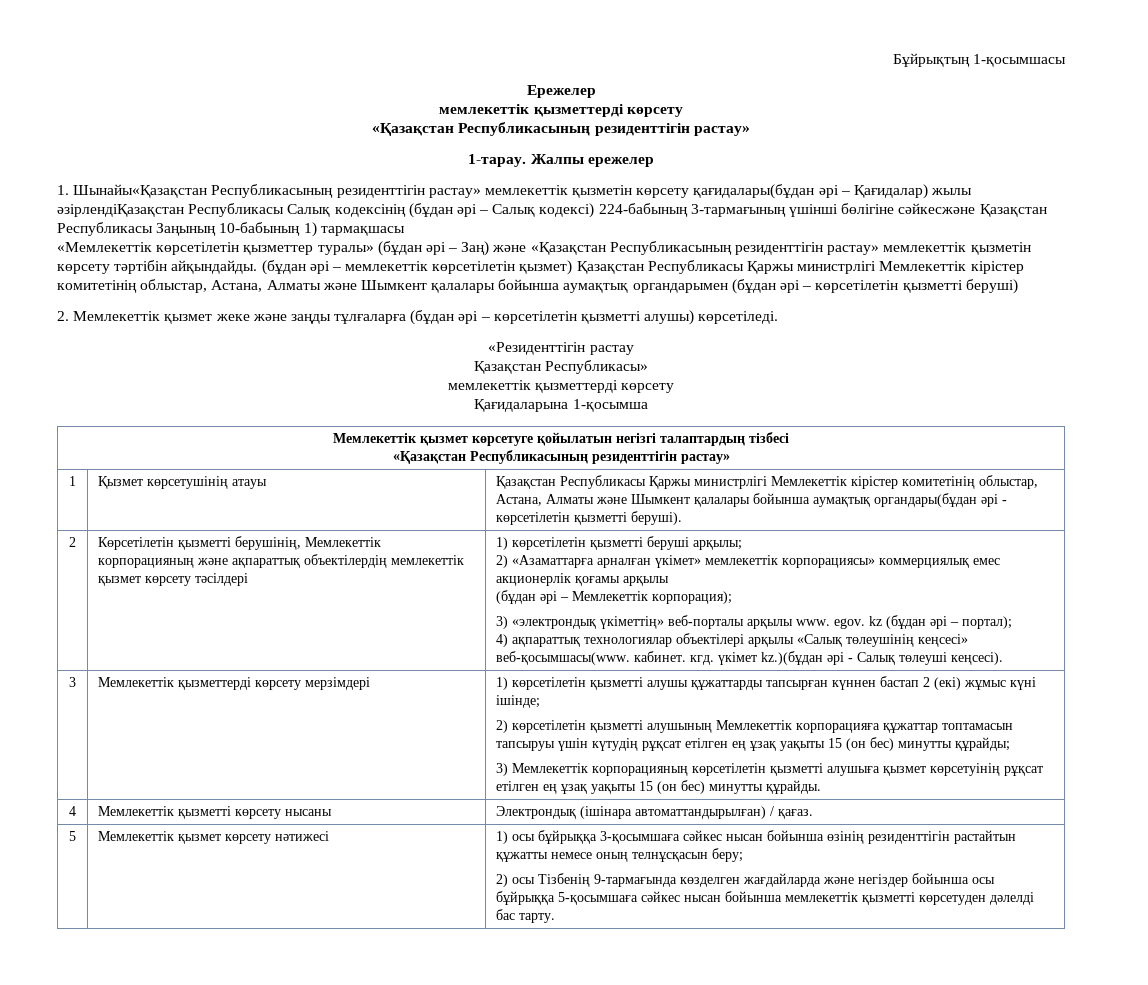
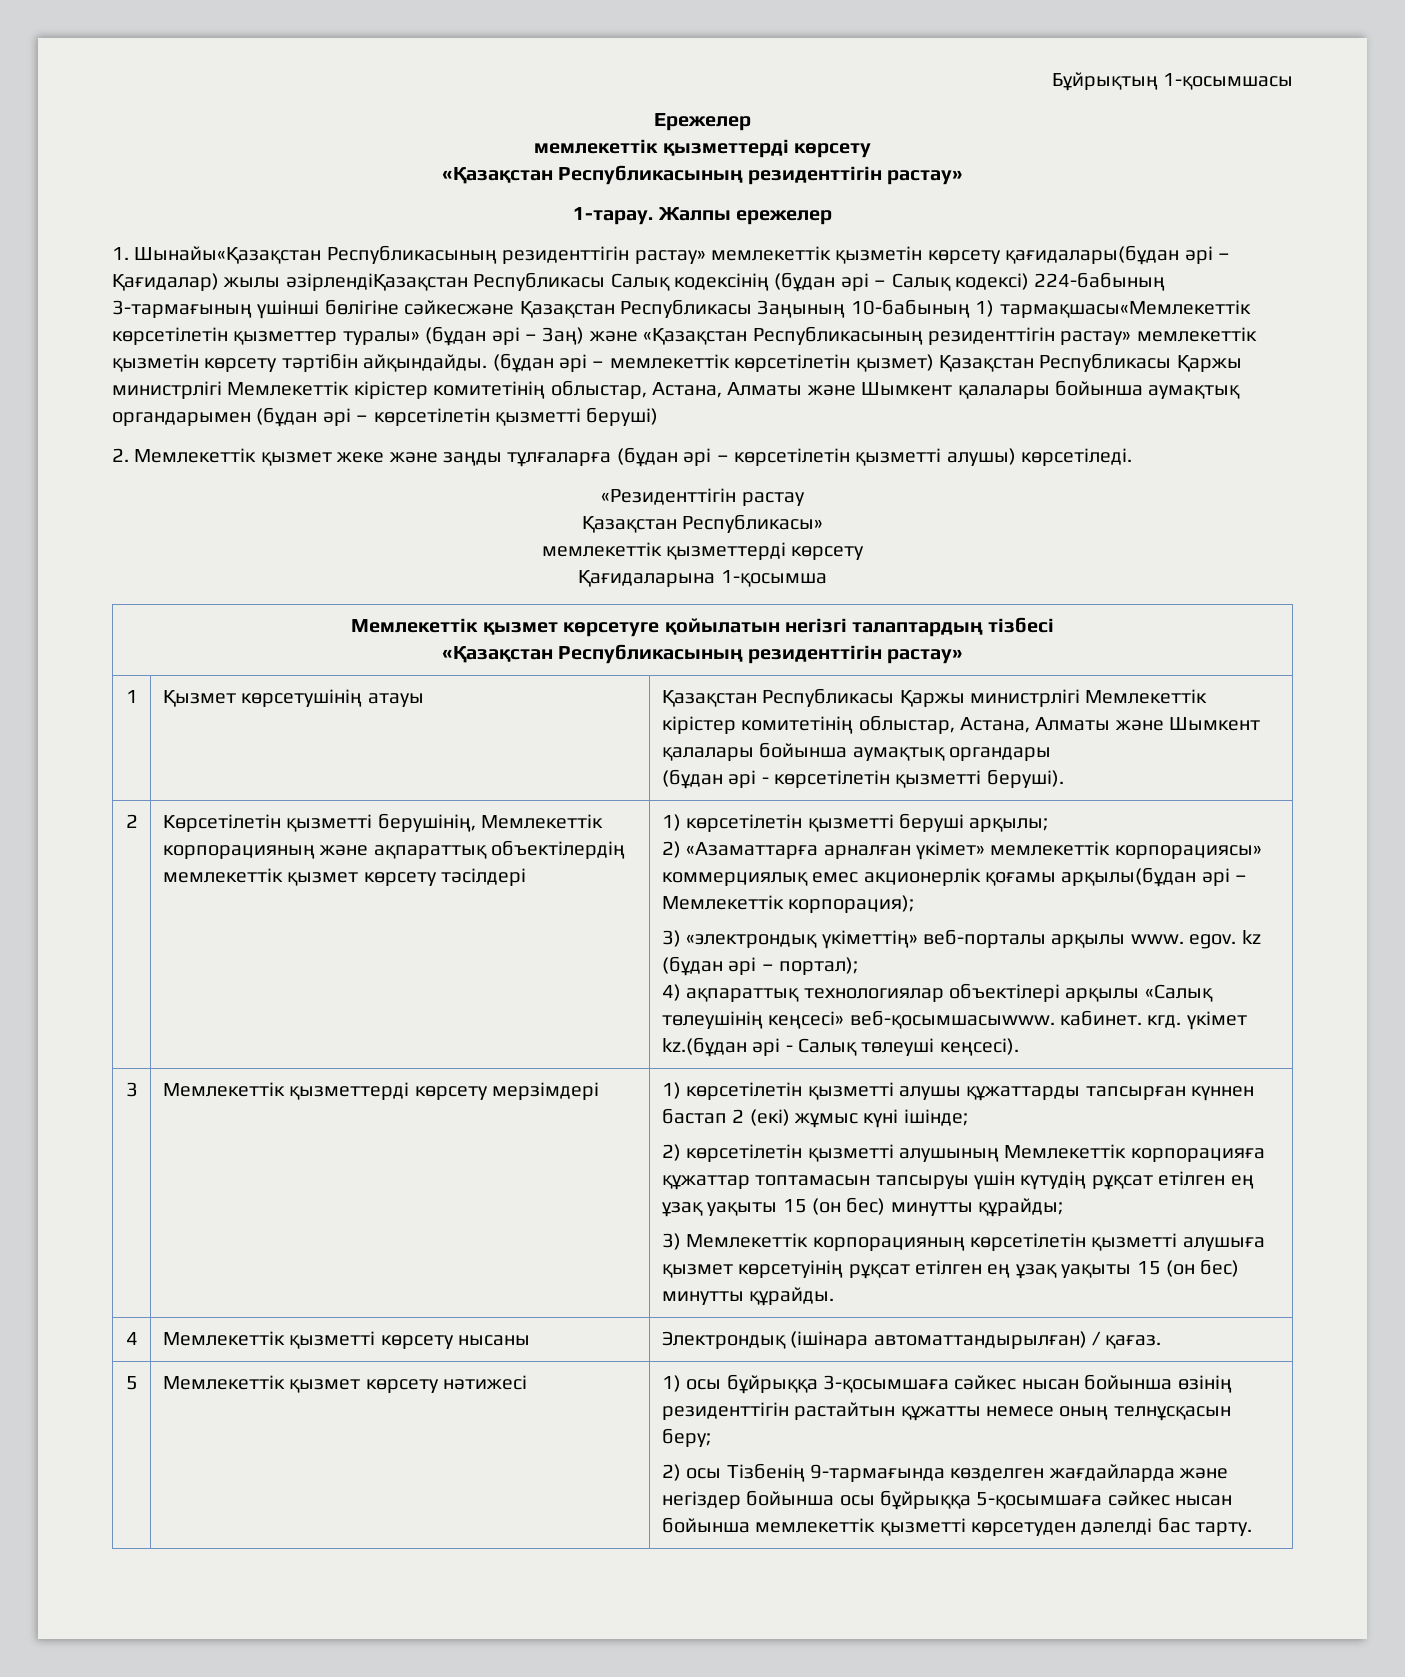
[320,226,405,236] [57,242,152,252] тармақшасы // «Мемлекеттік -> [999,300,1251,318] тармақшасы«Мемлекеттік
[874,493,978,507] органдары(бұдан -> [949,747,1052,761] [661,769,723,789] органдары // (бұдан
[623,576,670,586] [496,590,537,604] арқылы // (бұдан -> [1061,867,1197,887] арқылы(бұдан
[496,651,631,665] веб-қосымшасы(www. -> [849,1010,1055,1029] веб-қосымшасыwww.
[761,651,824,665] kz.)(бұдан -> [661,1037,747,1057] kz.(бұдан

